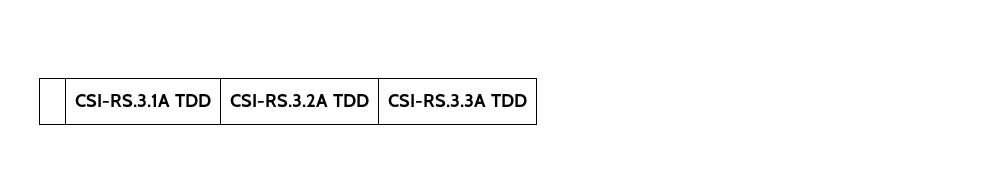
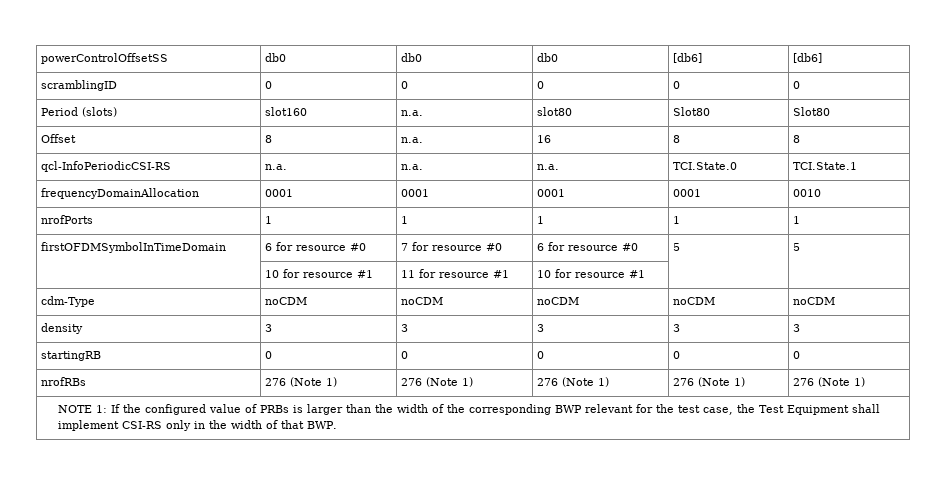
[75,94,211,107] [230,94,369,107] [388,94,527,107] | CSI-RS.3.1A TDD | CSI-RS.3.2A TDD | CSI-RS.3.3A TDD -> [40,53,168,64] [264,53,286,62] [400,53,422,62] [536,53,558,62] [672,53,702,63] [792,53,822,63] [40,80,117,91] [264,81,272,89] [400,81,408,89] [536,81,544,89] [672,81,680,89] [792,81,800,89] [40,107,117,117] [264,107,307,116] [400,110,423,116] [536,107,572,116] [672,107,710,116] [792,107,830,116] [40,134,76,143] [264,135,272,143] [400,137,423,143] [536,135,551,143] [672,135,680,143] [792,135,800,143] [40,161,171,172] [264,164,287,170] [400,164,423,170] [536,164,559,170] [672,162,737,170] [792,162,857,170] [40,188,199,199] [264,189,293,197] [400,189,429,197] [536,189,565,197] [672,189,701,197] [792,189,821,197] [40,215,93,224] [264,216,272,224] [400,216,408,224] [536,216,544,224] [672,216,680,224] [792,216,800,224] [40,242,226,253] [264,242,366,251] [400,242,502,251] [536,242,638,251] [672,243,680,251] [792,243,800,251] [264,269,373,278] [400,269,509,278] [536,269,645,278] [40,296,95,307] [264,297,307,305] [400,297,443,305] [536,297,579,305] [672,297,715,305] [792,297,835,305] [40,323,83,334] [264,324,272,332] [400,324,408,332] [536,324,544,332] [672,324,680,332] [792,324,800,332] [40,351,101,361] [264,351,272,359] [400,351,408,359] [536,351,544,359] [672,351,680,359] [792,351,800,359] [40,377,86,386] [264,377,337,387] [400,377,473,387] [536,377,609,387] [672,377,745,387] [792,377,865,387] [58,404,881,415] [58,420,338,431] powerControlOffsetSS | db0 | db0 | db0 | [db6] | [db6] // scramblingID | 0 | 0 | 0 | 0 | 0 // Period (slots) | slot160 | n.a. | slot80 | Slot80 | Slot80 // Offset | 8 | n.a. | 16 | 8 | 8 // qcl-InfoPeriodicCSI-RS | n.a. | n.a. | n.a. | TCI.State.0 | TCI.State.1 // frequencyDomainAllocation | 0001 | 0001 | 0001 | 0001 | 0010 // nrofPorts | 1 | 1 | 1 | 1 | 1 // firstOFDMSymbolInTimeDomain | 6 for resource #0 | 7 for resource #0 | 6 for resource #0 | 5 | 5 // | 10 for resource #1 | 11 for resource #1 | 10 for resource #1 | | // cdm-Type | noCDM | noCDM | noCDM | noCDM | noCDM // density | 3 | 3 | 3 | 3 | 3 // startingRB | 0 | 0 | 0 | 0 | 0 // nrofRBs | 276 (Note 1) | 276 (Note 1) | 276 (Note 1) | 276 (Note 1) | 276 (Note 1) // NOTE 1: If the configured value of PRBs is larger than the width of the corresponding BWP relevant for the test case, the Test Equipment shall implement CSI-RS only in the width of that BWP.

